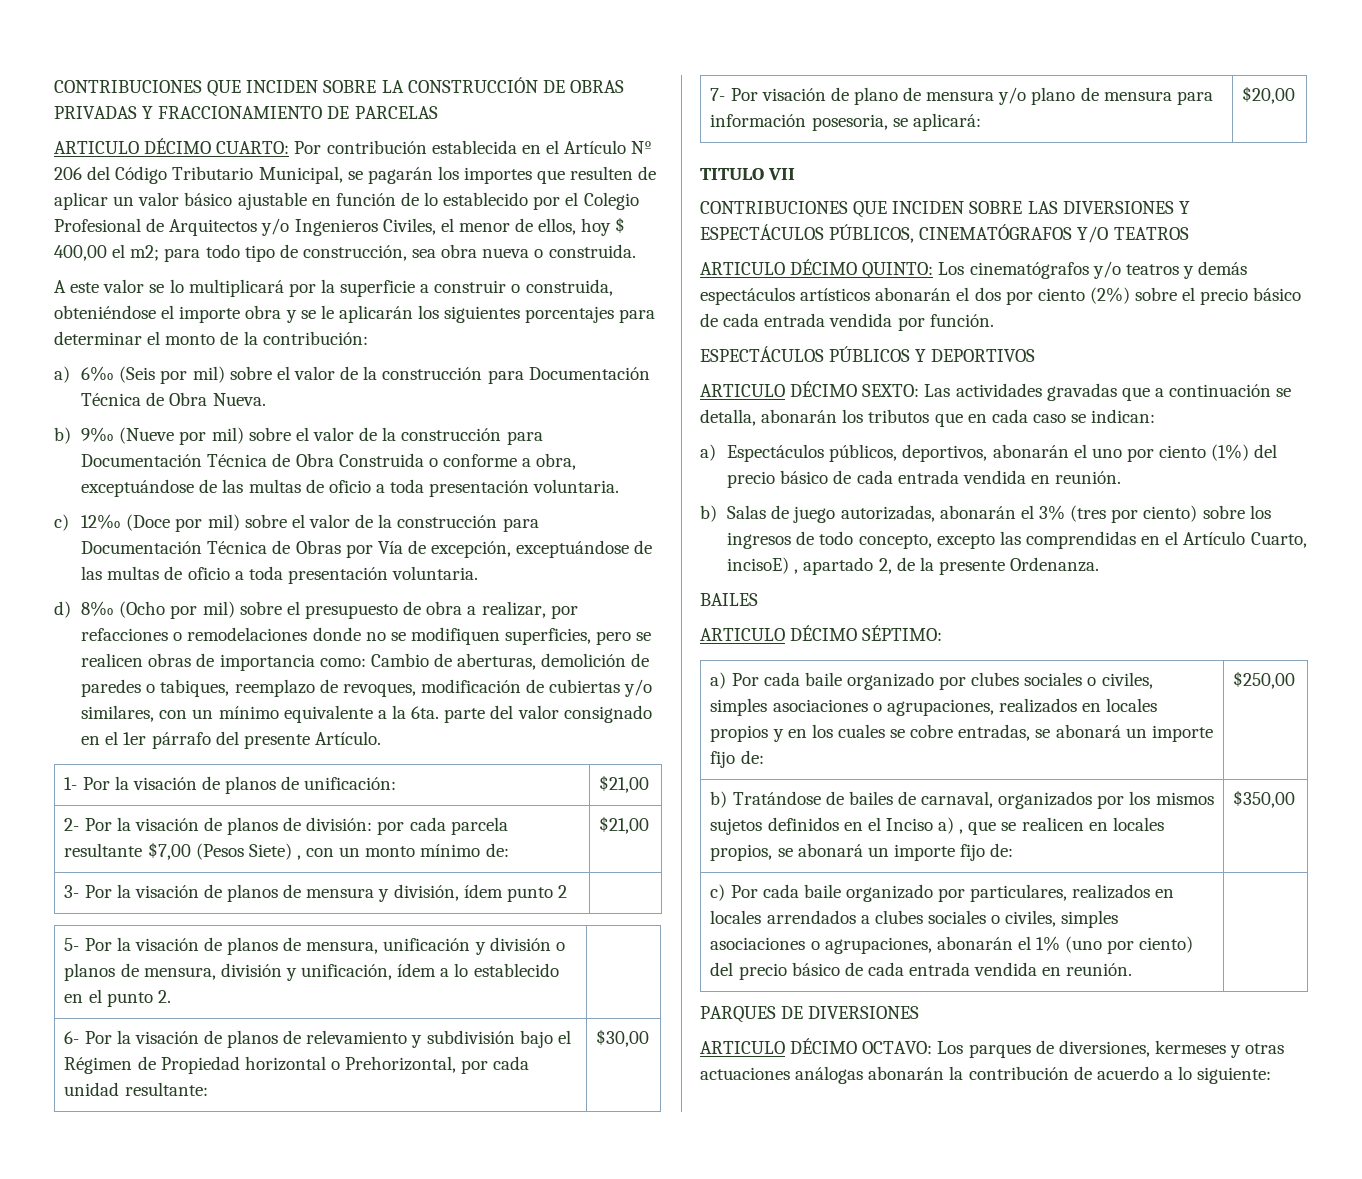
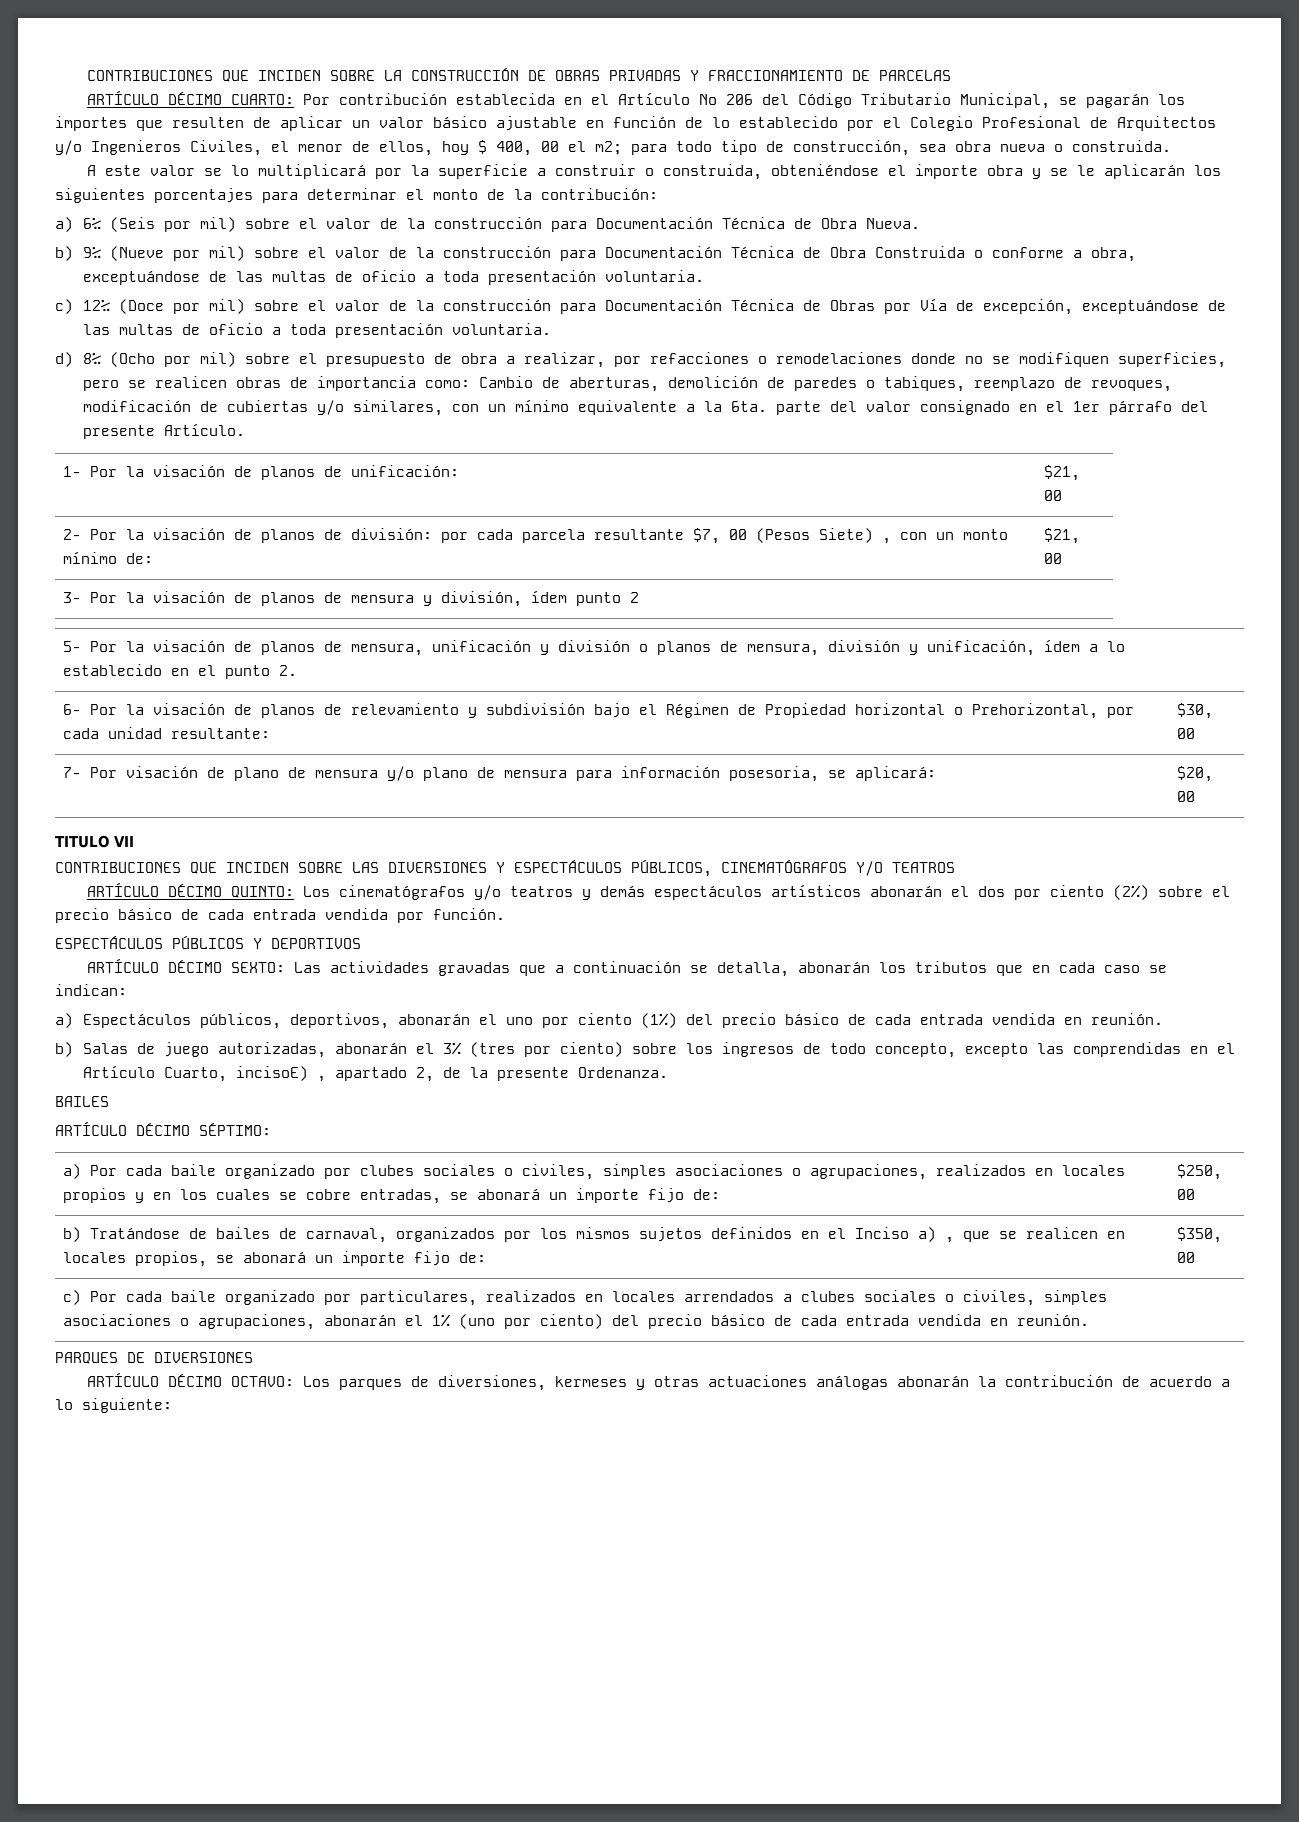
[54,141,139,154] ARTICULO -> [87,90,160,105] ARTÍCULO
[54,245,107,261] 400,00 -> [496,141,559,156] 400, 00
[599,775,650,793] $21,00 -> [1043,465,1080,481] [1043,490,1062,501] $21, 00
[147,842,191,860] $7,00 -> [692,528,747,544] $7, 00
[599,816,650,834] $21,00 -> [1043,528,1080,544] [1043,553,1062,564] $21, 00
[596,1029,650,1047] $30,00 -> [1176,703,1213,719] [1176,728,1195,739] $30, 00
[1242,86,1296,104] $20,00 -> [1176,766,1213,782] [1176,791,1195,802] $20, 00
[700,262,785,275] ARTICULO -> [87,882,160,897] ARTÍCULO
[700,384,785,397] ARTICULO -> [87,958,160,973] ARTÍCULO
[700,628,785,641] ARTICULO -> [55,1121,127,1136] ARTÍCULO
[1233,671,1296,689] $250,00 -> [1176,1164,1222,1180] [1176,1189,1195,1200] $250, 00
[1233,790,1296,808] $350,00 -> [1176,1227,1222,1243] [1176,1252,1195,1263] $350, 00
[700,1041,785,1054] ARTICULO -> [87,1372,160,1387] ARTÍCULO

